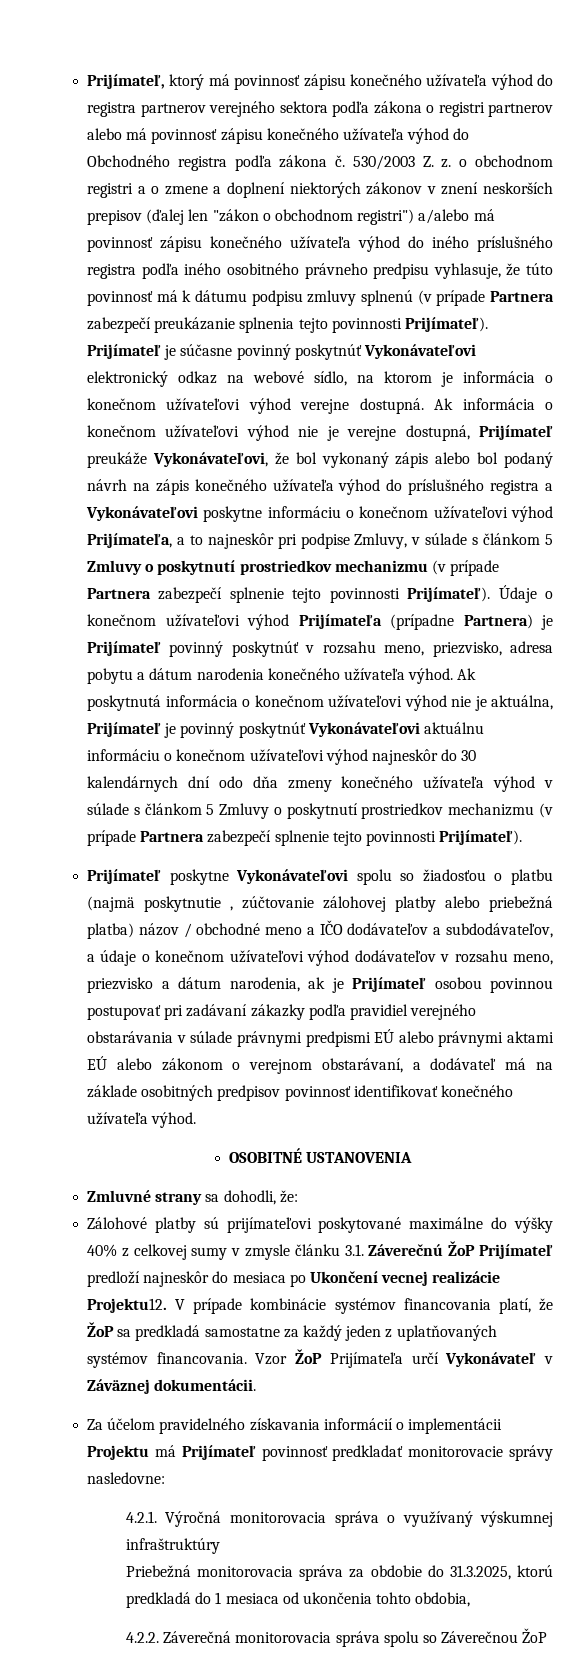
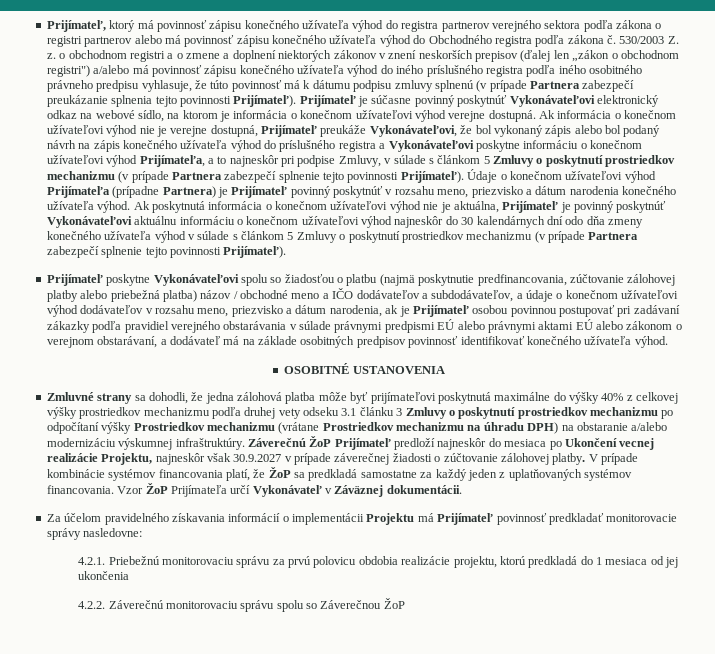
[212,209,259,222] "zákon -> [572,50,610,62] „zákon
[432,641,553,657] [87,668,134,684] priezvisko, adresa pobytu -> [471,186,523,198] priezvisko
[230,906,234,911] , -> [477,274,567,286] predfinancovania,
[279,1190,298,1203] [87,1217,402,1233] že: // Zálohové platby sú prijímateľovi poskytované -> [191,392,491,404] že jedna zálohová platba môže byť prijímateľovi poskytnutá
[191,1244,364,1260] sumy v zmysle článku 3.1. -> [46,407,674,419] [46,422,668,434] [46,438,245,450] výšky prostriedkov mechanizmu podľa druhej vety odseku 3.1 článku 3 Zmluvy o poskytnutí prostriedkov mechanizmu po odpočítaní výšky Prostriedkov mechanizmu (vrátane Prostriedkov mechanizmu na úhradu DPH) na obstaranie a/alebo modernizáciu výskumnej infraštruktúry.
[87,1298,168,1313] Projektu12. -> [101,453,586,465] Projektu, najneskôr však 30.9.2027 v prípade záverečnej žiadosti o zúčtovanie zálohovej platby.
[165,1511,553,1527] [125,1538,220,1554] [125,1565,511,1581] Výročná monitorovacia správa o využívaný výskumnej infraštruktúry // Priebežná monitorovacia správa za obdobie do 31.3.2025, -> [108,556,497,568] Priebežnú monitorovaciu správu za prvú polovicu obdobia realizácie projektu,
(299, 1598) none -> [665,557,679,568] jej
[376,1592,471,1607] tohto obdobia, -> (130, 575) none
[163,1631,380,1647] Záverečná monitorovacia správa -> [108,600,275,612] Záverečnú monitorovaciu správu

